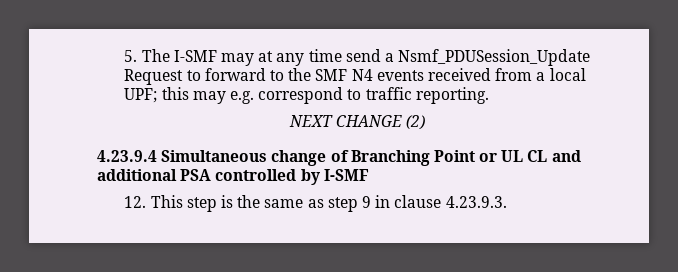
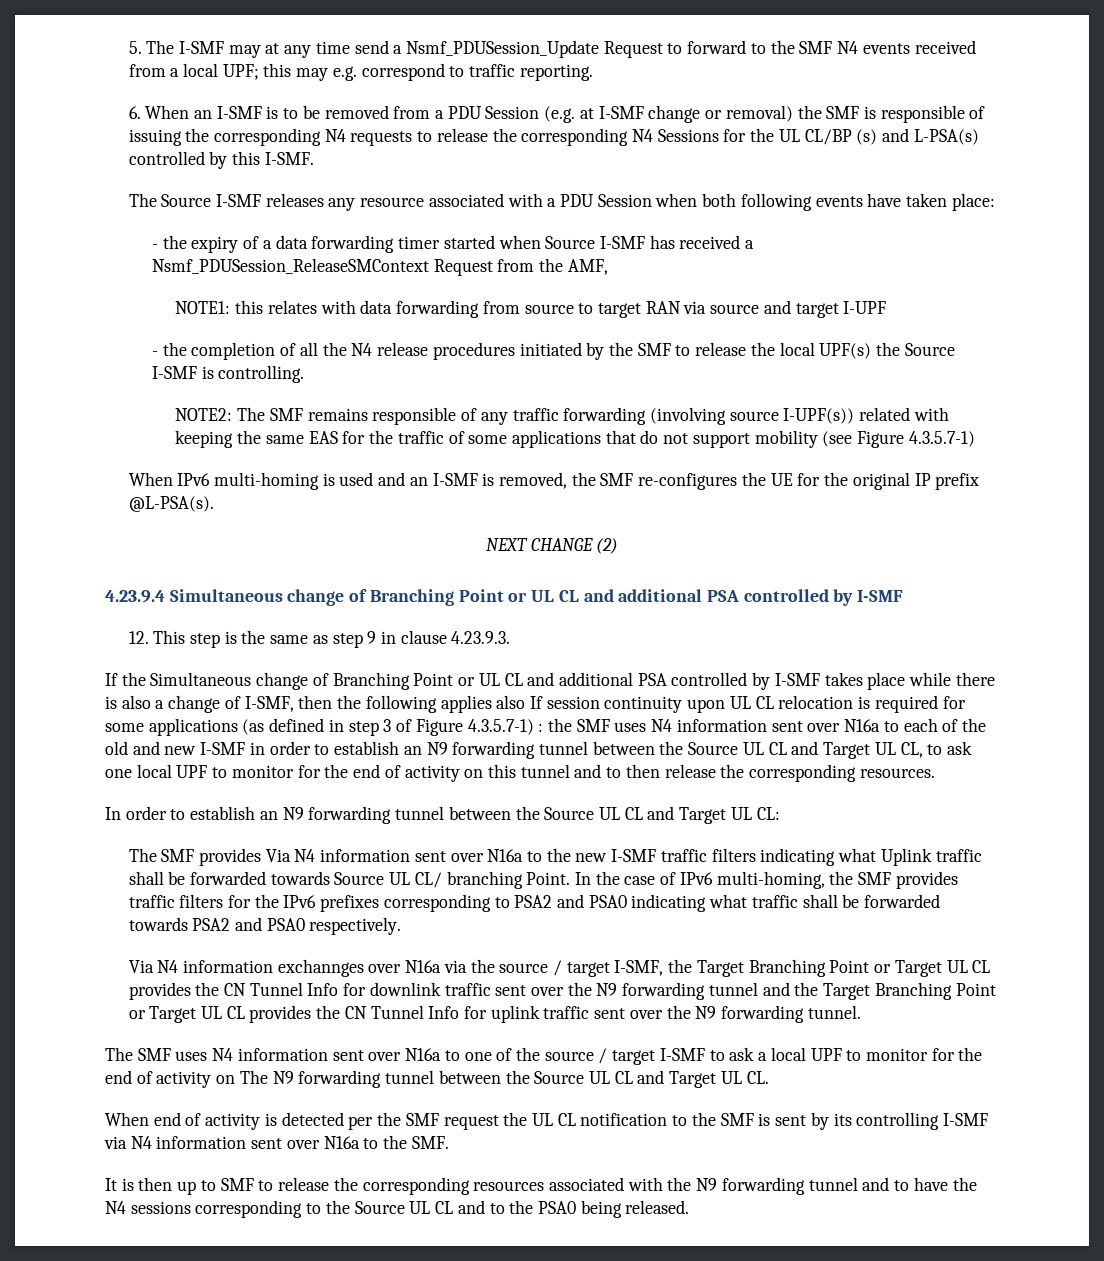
(489, 95) none -> [128,105,986,123] [128,128,979,146] [128,151,314,169] [128,193,995,211] [151,235,755,253] [151,258,608,276] [175,300,887,318] [151,342,955,360] [151,365,305,383] [175,407,949,425] [175,430,975,448] [128,472,980,490] [128,496,214,512] // 6. When an I-SMF is to be removed from a PDU Session (e.g. at I-SMF change or removal) the SMF is responsible of issuing the corresponding N4 requests to release the corresponding N4 Sessions for the UL CL/BP (s) and L-PSA(s) controlled by this I-SMF. // The Source I-SMF releases any resource associated with a PDU Session when both following events have taken place: // - the expiry of a data forwarding timer started when Source I-SMF has received a Nsmf_PDUSession_ReleaseSMContext Request from the AMF, // NOTE1: this relates with data forwarding from source to target RAN via source and target I-UPF // - the completion of all the N4 release procedures initiated by the SMF to release the local UPF(s) the Source I-SMF is controlling. // NOTE2: The SMF remains responsible of any traffic forwarding (involving source I-UPF(s)) related with keeping the same EAS for the traffic of some applications that do not support mobility (see Figure 4.3.5.7-1) // When IPv6 multi-homing is used and an I-SMF is removed, the SMF re-configures the UE for the original IP prefix @L-PSA(s).
(507, 202) none -> [105,672,995,690] [105,695,966,713] [105,718,986,736] [105,741,972,759] [105,764,935,782] [105,806,780,824] [128,848,982,866] [128,871,958,889] [128,894,941,912] [128,917,402,935] [128,959,991,977] [128,982,996,1000] [128,1005,861,1023] [105,1047,983,1065] [105,1070,769,1088] [105,1112,988,1130] [104,1135,449,1149] [105,1177,977,1195] [105,1200,690,1218] // If the Simultaneous change of Branching Point or UL CL and additional PSA controlled by I-SMF takes place while there is also a change of I-SMF, then the following applies also If session continuity upon UL CL relocation is required for some applications (as defined in step 3 of Figure 4.3.5.7-1) : the SMF uses N4 information sent over N16a to each of the old and new I-SMF in order to establish an N9 forwarding tunnel between the Source UL CL and Target UL CL, to ask one local UPF to monitor for the end of activity on this tunnel and to then release the corresponding resources. // In order to establish an N9 forwarding tunnel between the Source UL CL and Target UL CL: // The SMF provides Via N4 information sent over N16a to the new I-SMF traffic filters indicating what Uplink traffic shall be forwarded towards Source UL CL/ branching Point. In the case of IPv6 multi-homing, the SMF provides traffic filters for the IPv6 prefixes corresponding to PSA2 and PSA0 indicating what traffic shall be forwarded towards PSA2 and PSA0 respectively. // Via N4 information exchannges over N16a via the source / target I-SMF, the Target Branching Point or Target UL CL provides the CN Tunnel Info for downlink traffic sent over the N9 forwarding tunnel and the Target Branching Point or Target UL CL provides the CN Tunnel Info for uplink traffic sent over the N9 forwarding tunnel. // The SMF uses N4 information sent over N16a to one of the source / target I-SMF to ask a local UPF to monitor for the end of activity on The N9 forwarding tunnel between the Source UL CL and Target UL CL. // When end of activity is detected per the SMF request the UL CL notification to the SMF is sent by its controlling I-SMF via N4 information sent over N16a to the SMF. // It is then up to SMF to release the corresponding resources associated with the N9 forwarding tunnel and to have the N4 sessions corresponding to the Source UL CL and to the PSA0 being released.

